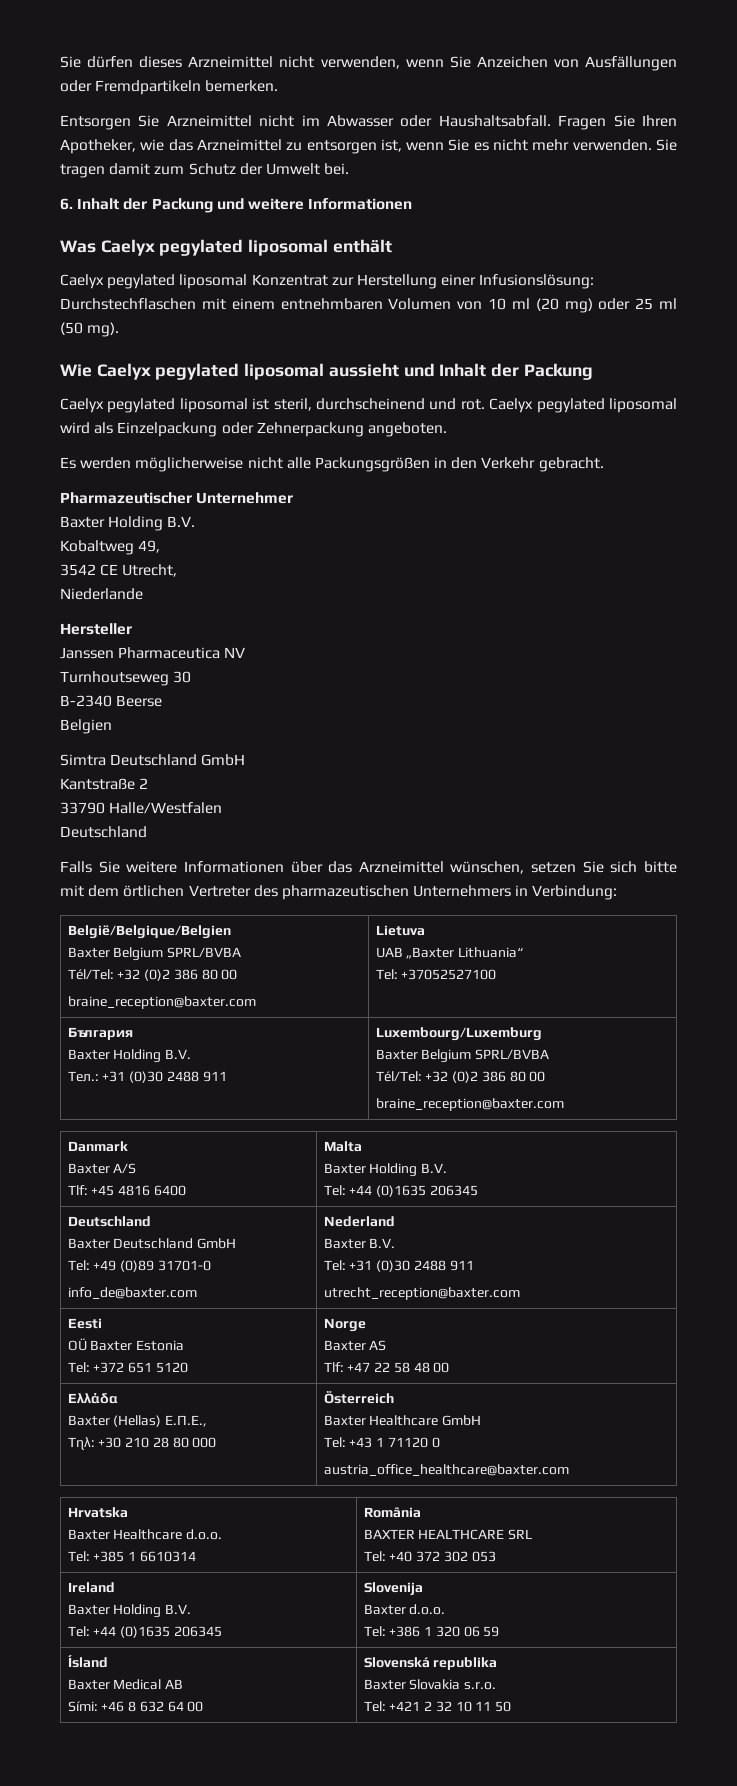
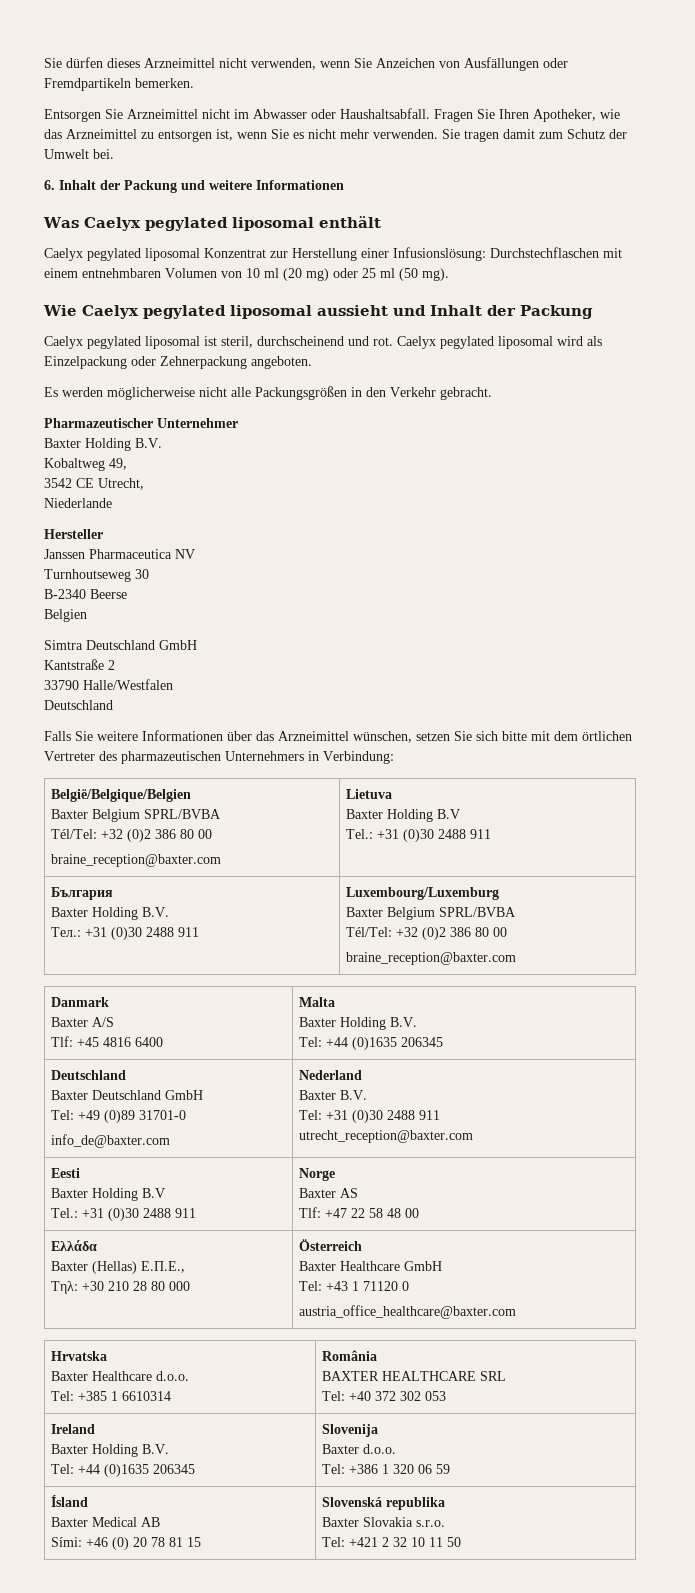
[375,947,524,959] [375,969,497,980] UAB „Baxter Lithuania“ // Tel: +37052527100 -> [345,809,460,822] [345,829,491,842] Baxter Holding B.V // Tel.: +31 (0)30 2488 911
[67,1338,185,1351] [67,1362,188,1373] OÜ Baxter Estonia // Tel: +372 651 5120 -> [50,1188,165,1201] [50,1208,196,1221] Baxter Holding B.V // Tel.: +31 (0)30 2488 911
[128,1701,204,1712] 8 632 64 00 -> [111,1537,201,1550] (0) 20 78 81 15

